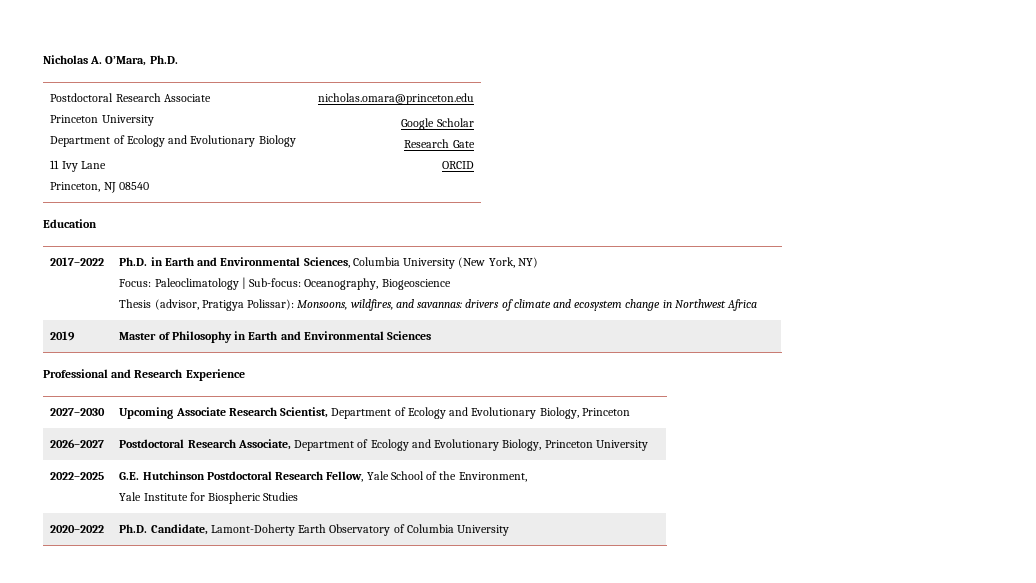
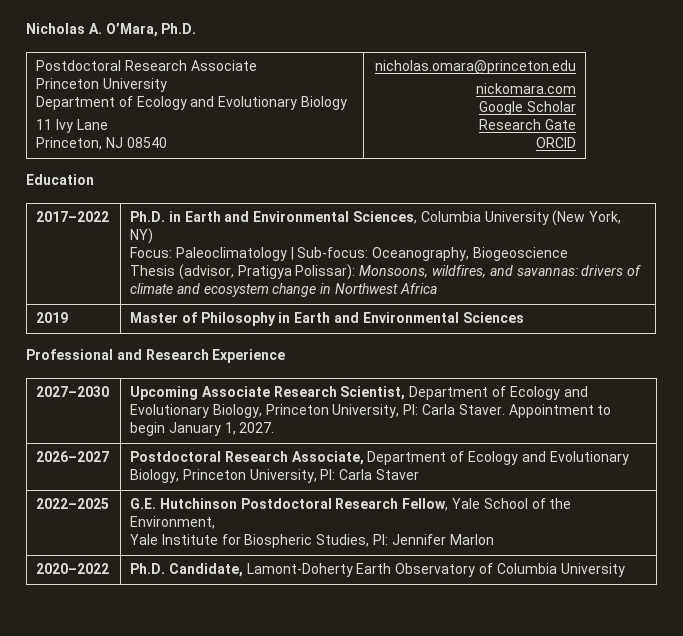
(474, 99) none -> [475,83,576,94] // nickomara.com
(630, 412) none -> [332,404,612,418] [130,422,275,436] University, PI: Carla Staver. Appointment to begin January 1, 2027.
[595,440,648,451] University -> [249,469,419,483] University, PI: Carla Staver
[263,492,299,501] Studies -> [316,534,494,547] Studies, PI: Jennifer Marlon

